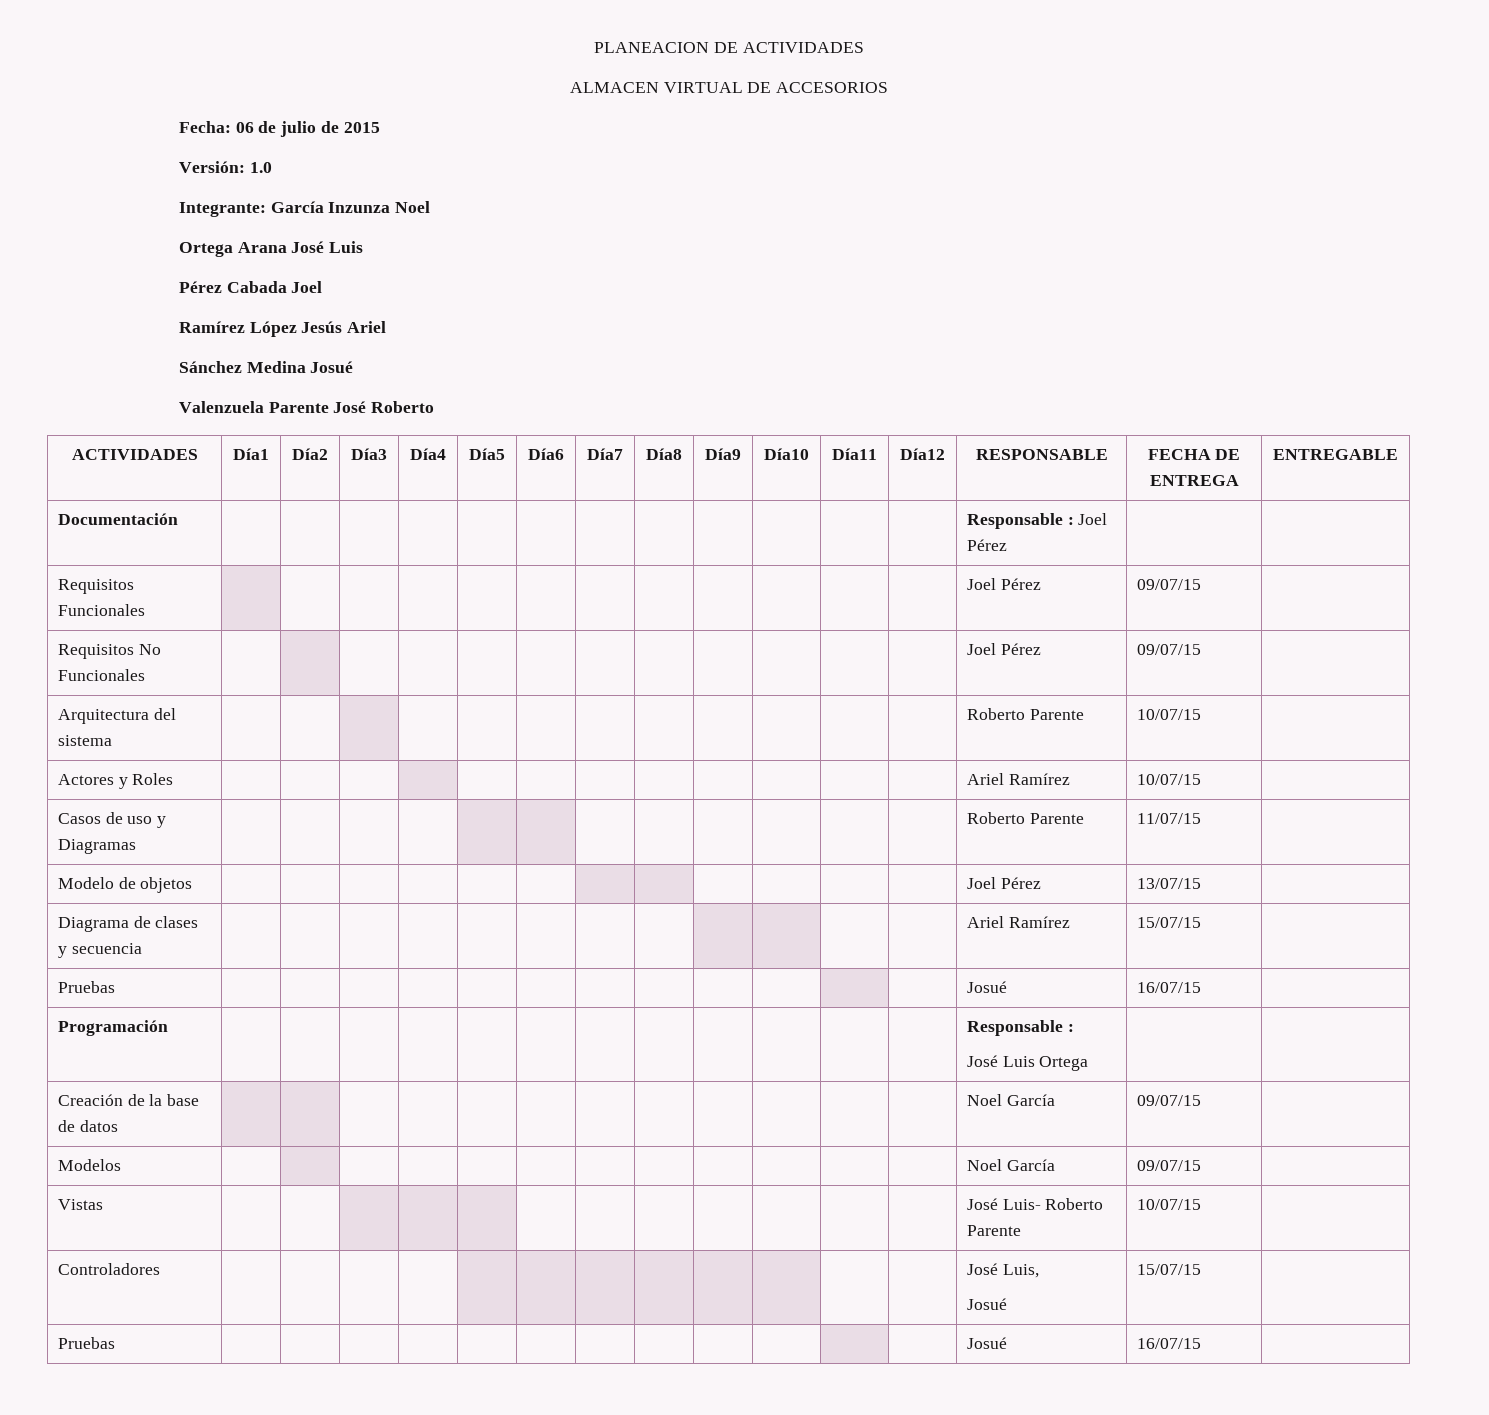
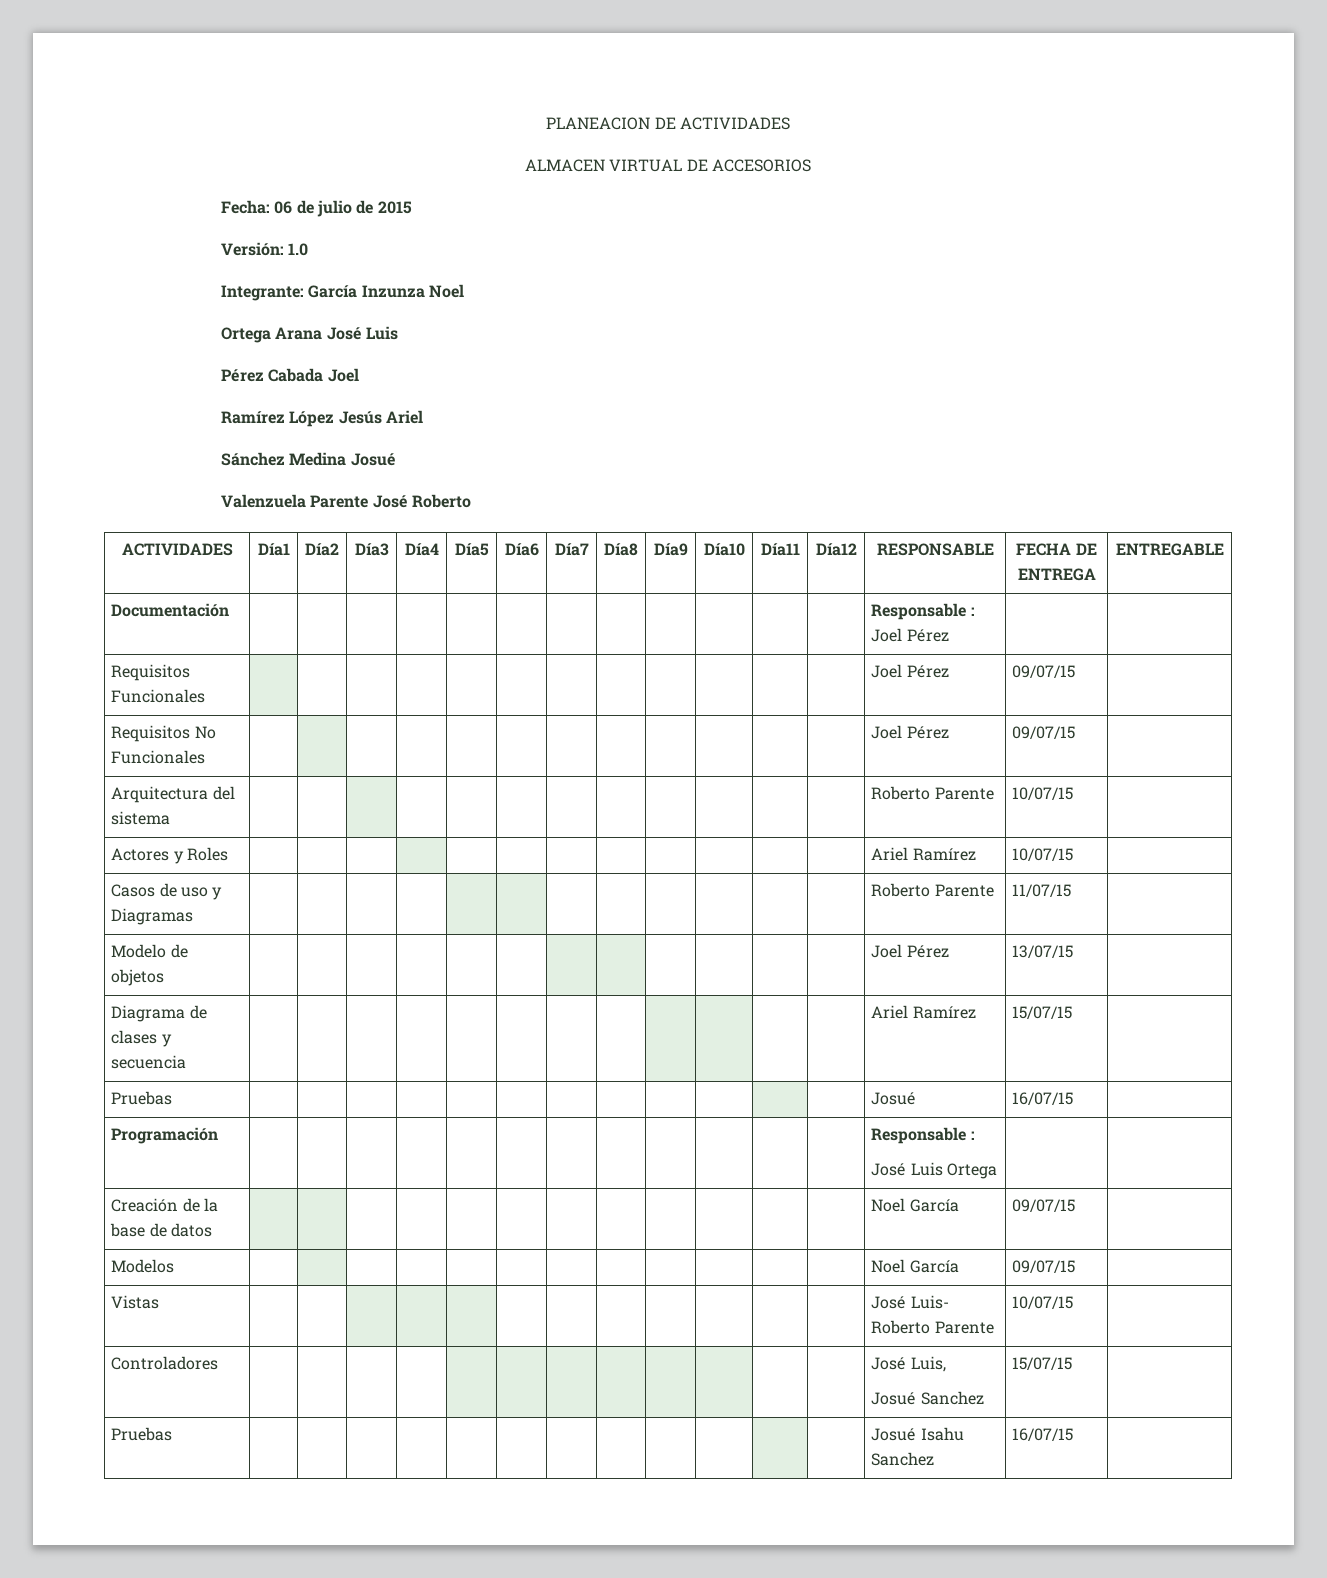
[1137,1264,1202,1275] [58,1337,116,1349] [967,1337,1008,1349] | 15/07/15 | // Pruebas | | | | | | | | | | | | | Josué -> [920,1391,984,1405] [1012,1357,1073,1370] [111,1427,173,1441] [871,1427,964,1441] [871,1452,935,1466] Sanchez | 15/07/15 | // Pruebas | | | | | | | | | | | | | Josué Isahu Sanchez

